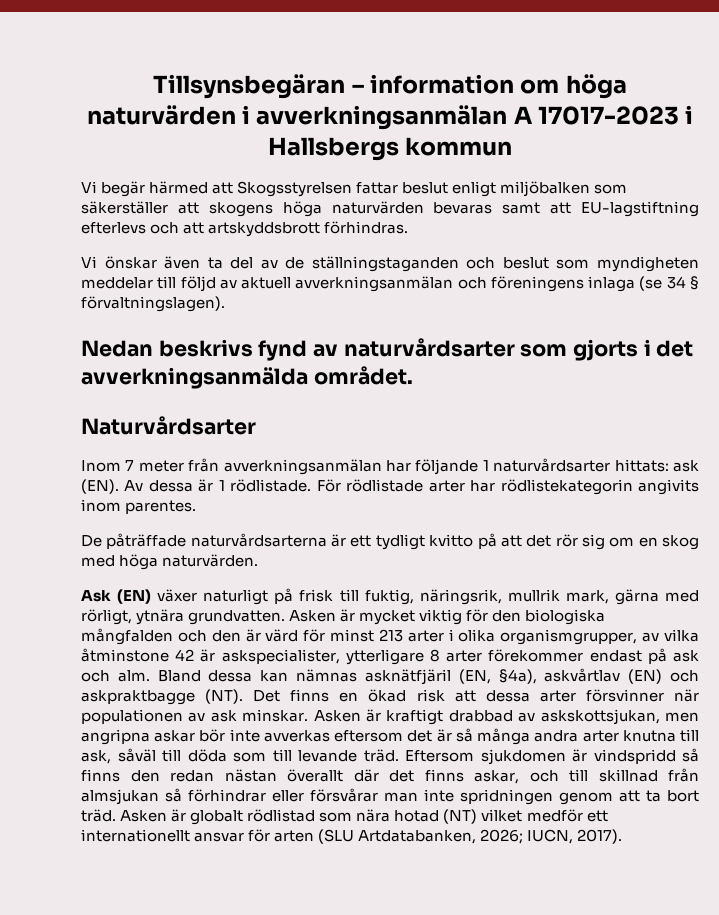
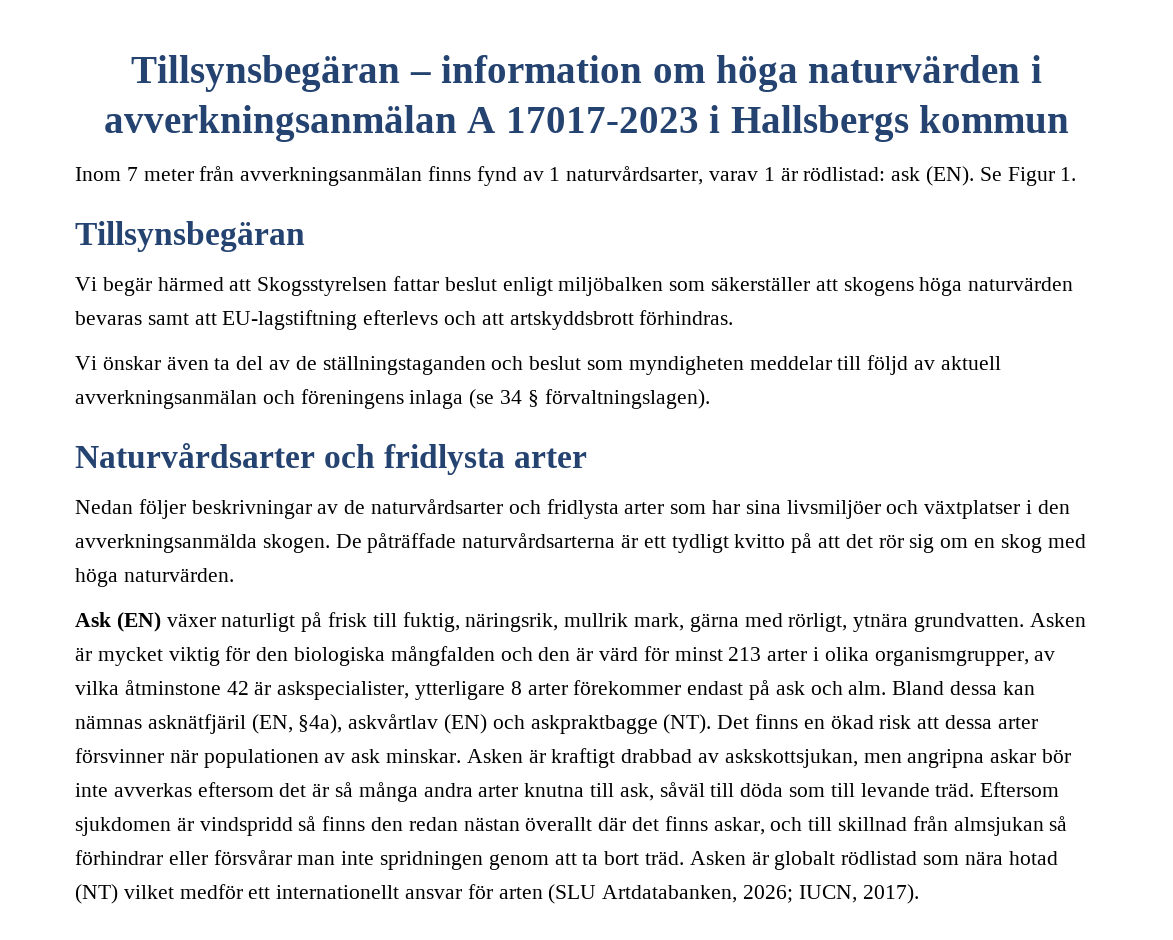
(513, 146) none -> [75,166,1077,186] [75,221,305,252] // Inom 7 meter från avverkningsanmälan finns fynd av 1 naturvårdsarter, varav 1 är rödlistad: ask (EN). Se Figur 1. // Tillsynsbegäran
[81,338,694,361] [81,366,413,389] [81,416,256,435] [81,458,699,475] [81,479,699,495] [81,499,197,514] Nedan beskrivs fynd av naturvårdsarter som gjorts i det avverkningsanmälda området. // Naturvårdsarter // Inom 7 meter från avverkningsanmälan har följande 1 naturvårdsarter hittats: ask (EN). Av dessa är 1 rödlistade. För rödlistade arter har rödlistekategorin angivits inom parentes. // -> [75,443,588,475] [75,499,1070,519] [75,534,330,553] Naturvårdsarter och fridlysta arter // Nedan följer beskrivningar av de naturvårdsarter och fridlysta arter som har sina livsmiljöer och växtplatser i den avverkningsanmälda skogen.

